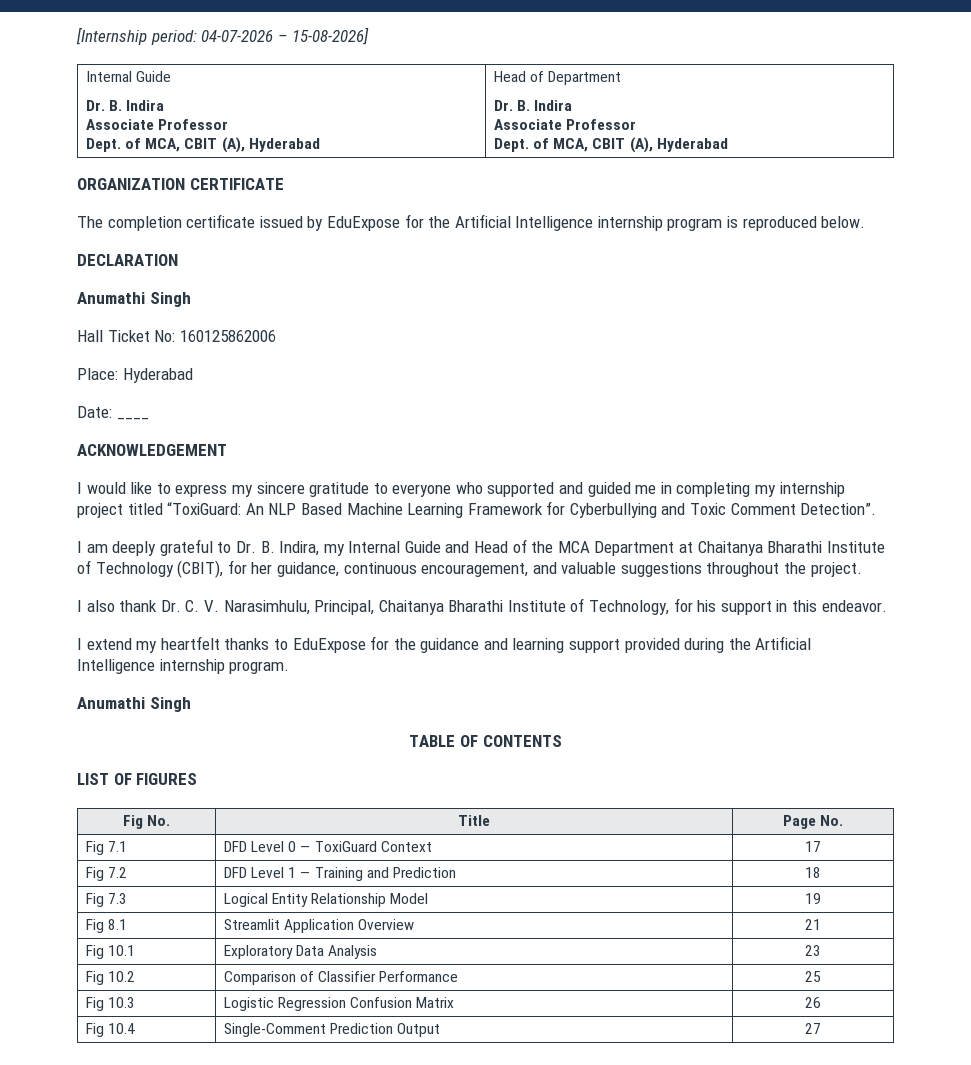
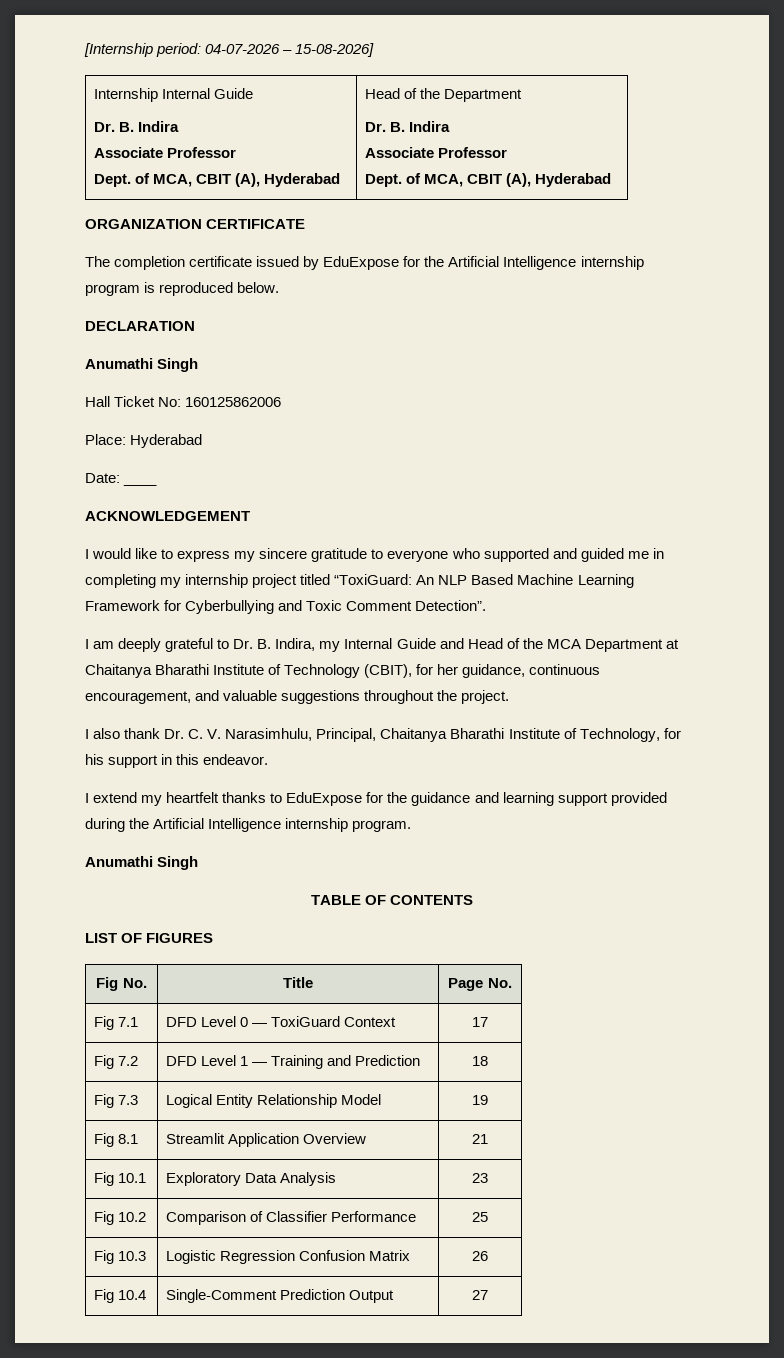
(370, 36) none -> [94,88,159,102] Internship
(545, 76) none -> [420,88,441,99] the

